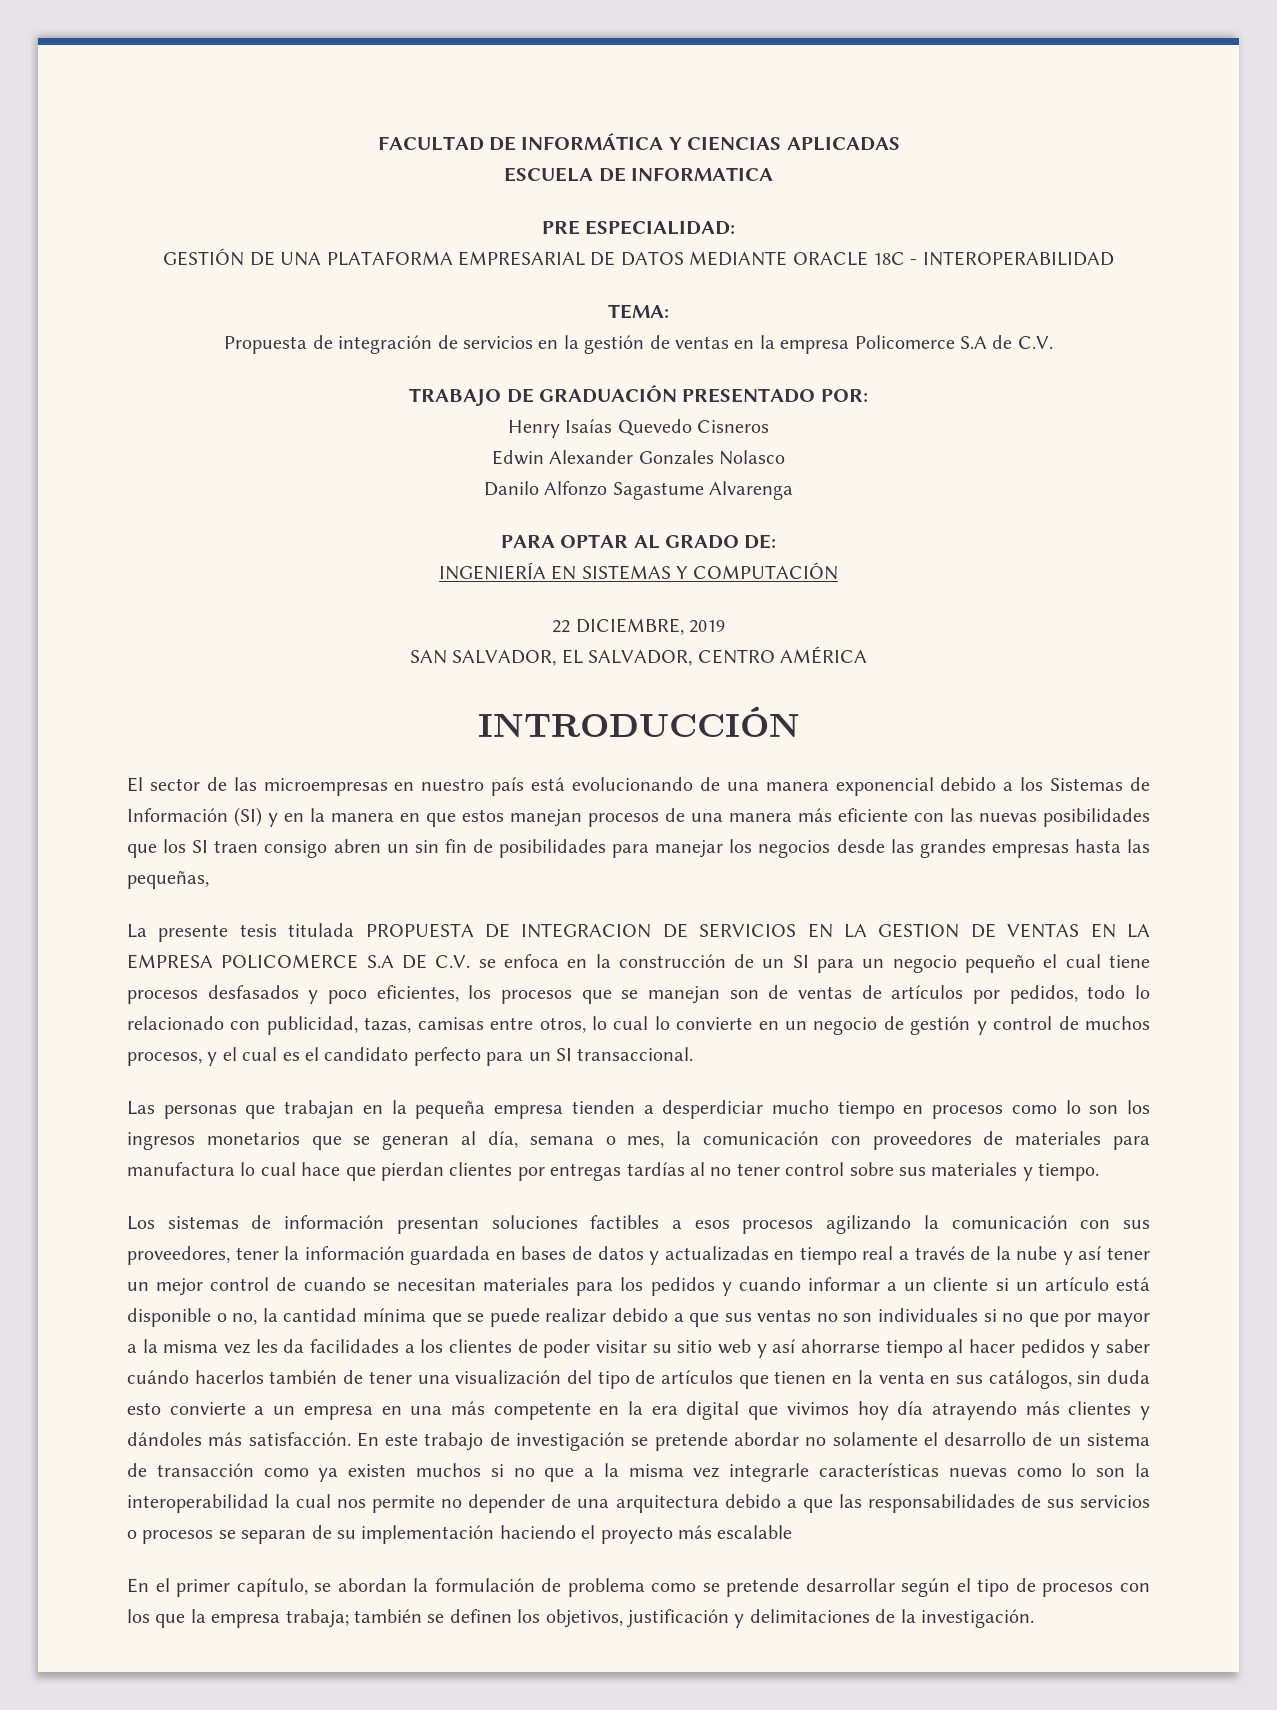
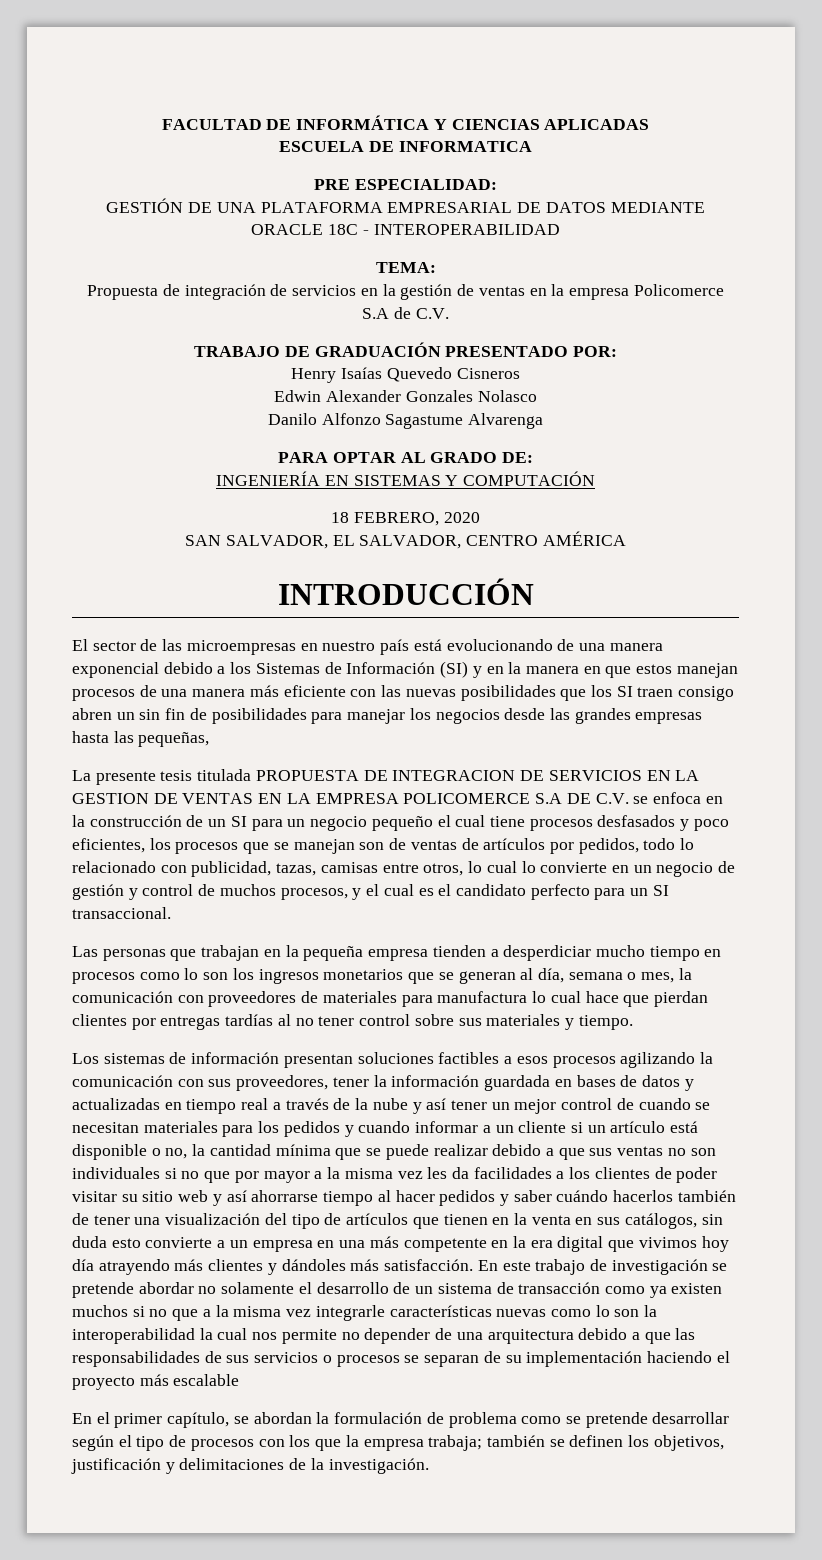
[552,618,725,635] 22 DICIEMBRE, 2019 -> [331,512,480,526] 18 FEBRERO, 2020

